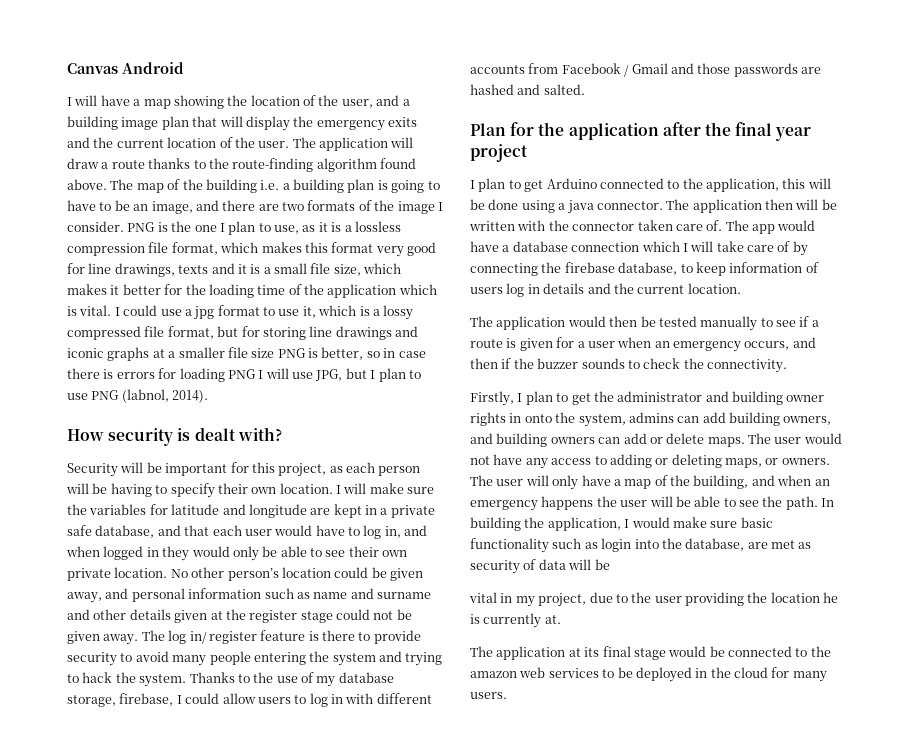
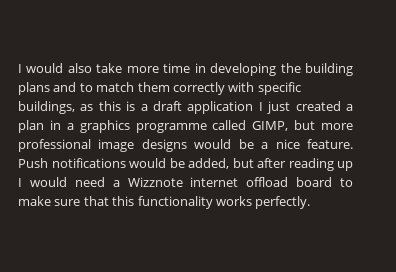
[67,62,184,74] [67,95,410,109] [67,116,417,131] [67,137,414,151] [67,158,416,172] [67,179,440,193] [67,200,443,214] [67,221,401,235] [67,242,436,257] [67,263,402,277] [67,284,437,298] [67,305,414,320] [67,326,418,340] [67,347,426,361] [67,368,421,382] [67,389,209,403] [67,427,282,446] [67,462,421,477] [66,483,435,498] [67,504,435,518] [67,525,428,539] [66,546,408,561] [67,567,423,581] [67,588,431,603] [67,609,412,623] [67,630,421,645] [67,651,443,666] [67,672,394,687] [67,693,432,707] [470,63,821,77] [470,84,585,95] [470,122,812,141] [470,144,528,162] [470,178,831,192] [470,199,837,214] [469,220,816,234] [470,241,808,256] [470,262,819,276] [470,283,741,297] [470,316,819,331] [470,337,816,352] [470,358,787,373] [470,391,825,406] [470,412,832,427] [470,433,842,447] [470,454,830,469] [470,475,830,490] [470,496,835,511] [470,517,773,531] [470,538,812,553] [470,559,610,574] [469,592,839,607] [470,613,561,628] [470,646,831,660] [470,667,827,682] [470,692,507,699] Canvas Android // I will have a map showing the location of the user, and a building image plan that will display the emergency exits and the current location of the user. The application will draw a route thanks to the route-finding algorithm found above. The map of the building i.e. a building plan is going to have to be an image, and there are two formats of the image I consider. PNG is the one I plan to use, as it is a lossless compression file format, which makes this format very good for line drawings, texts and it is a small file size, which makes it better for the loading time of the application which is vital. I could use a jpg format to use it, which is a lossy compressed file format, but for storing line drawings and iconic graphs at a smaller file size PNG is better, so in case there is errors for loading PNG I will use JPG, but I plan to use PNG (labnol, 2014). // How security is dealt with? // Security will be important for this project, as each person will be having to specify their own location. I will make sure the variables for latitude and longitude are kept in a private safe database, and that each user would have to log in, and when logged in they would only be able to see their own private location. No other person’s location could be given away, and personal information such as name and surname and other details given at the register stage could not be given away. The log in/ register feature is there to provide security to avoid many people entering the system and trying to hack the system. Thanks to the use of my database storage, firebase, I could allow users to log in with different accounts from Facebook / Gmail and those passwords are hashed and salted. // Plan for the application after the final year project // I plan to get Arduino connected to the application, this will be done using a java connector. The application then will be written with the connector taken care of. The app would have a database connection which I will take care of by connecting the firebase database, to keep information of users log in details and the current location. // The application would then be tested manually to see if a route is given for a user when an emergency occurs, and then if the buzzer sounds to check the connectivity. // Firstly, I plan to get the administrator and building owner rights in onto the system, admins can add building owners, and building owners can add or delete maps. The user would not have any access to adding or deleting maps, or owners. The user will only have a map of the building, and when an emergency happens the user will be able to see the path. In building the application, I would make sure basic functionality such as login into the database, are met as security of data will be // vital in my project, due to the user providing the location he is currently at. // The application at its final stage would be connected to the amazon web services to be deployed in the cloud for many users. -> [18,63,354,76] [18,82,301,95] [18,101,353,114] [18,120,353,133] [18,139,353,152] [18,158,353,171] [18,177,353,187] [18,196,311,209] I would also take more time in developing the building plans and to match them correctly with specific buildings, as this is a draft application I just created a plan in a graphics programme called GIMP, but more professional image designs would be a nice feature. Push notifications would be added, but after reading up I would need a Wizznote internet offload board to make sure that this functionality works perfectly.

